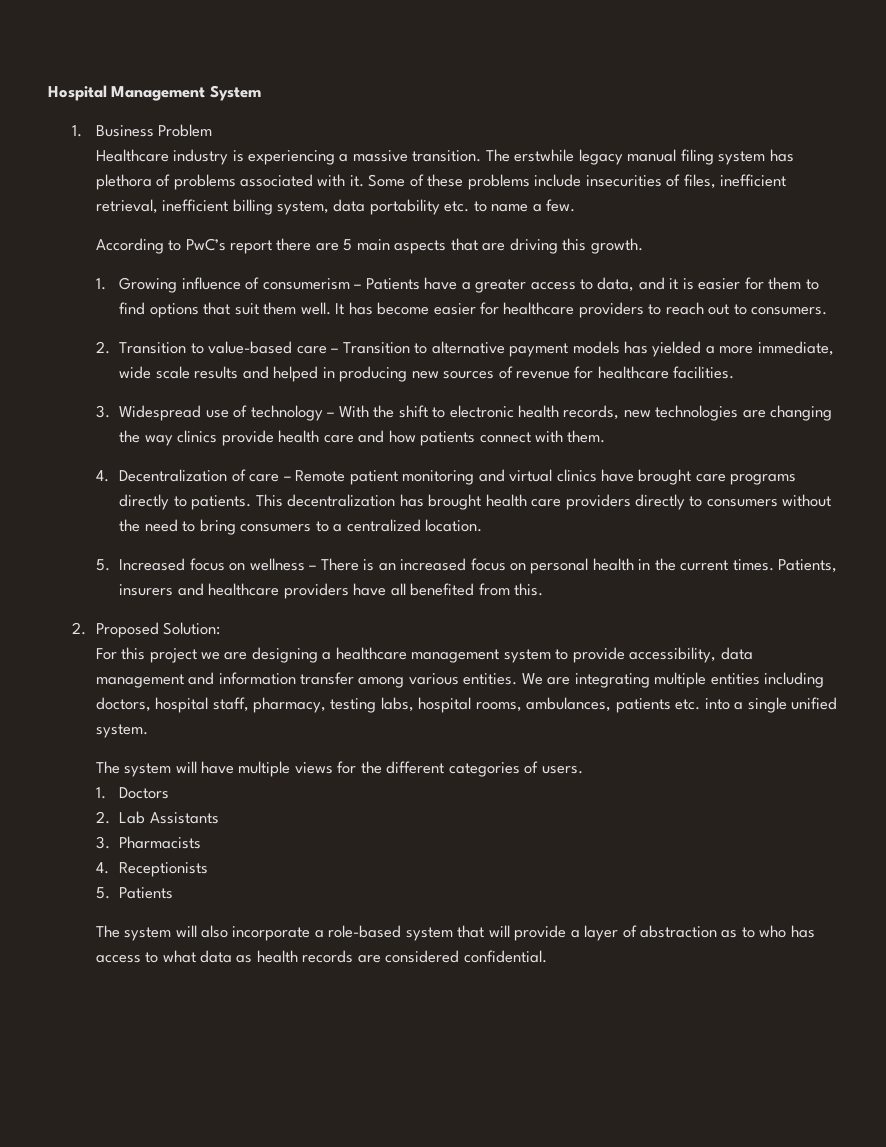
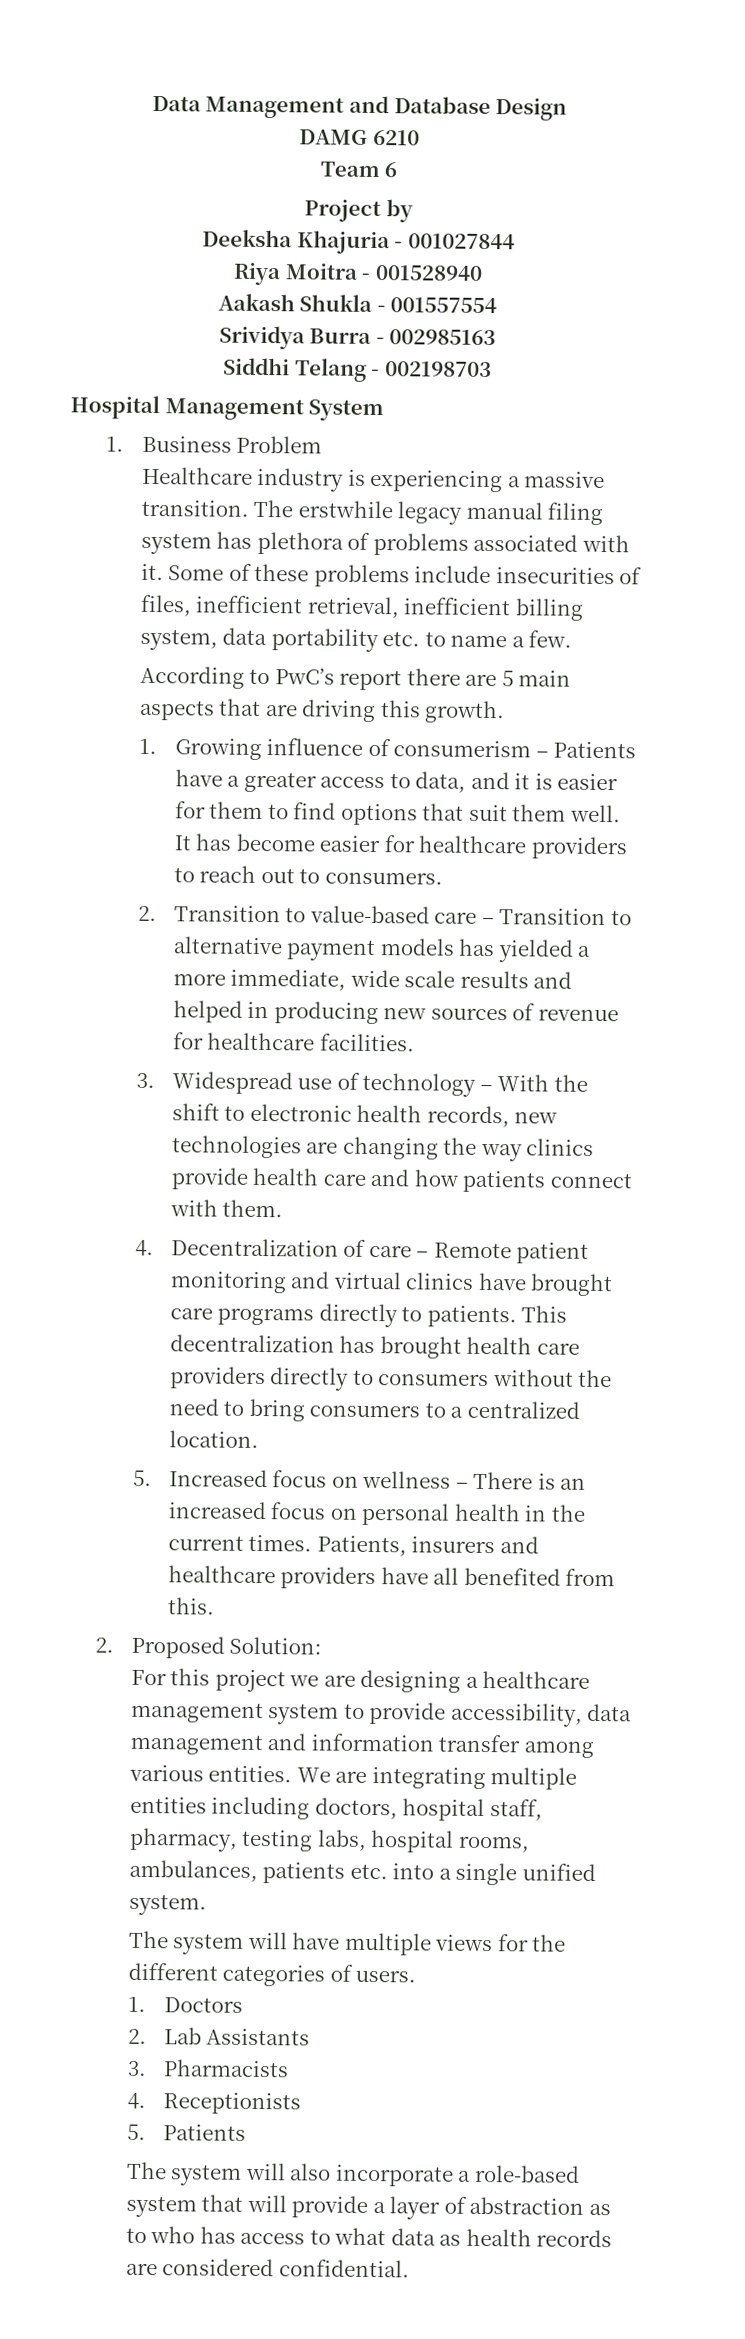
(48, 93) none -> [151,95,568,121] [299,129,420,146] [319,161,398,178] [304,199,413,223] [202,229,515,255] [233,262,483,286] [217,293,498,314] [218,325,497,350] [223,357,492,382] Data Management and Database Design // DAMG 6210 // Team 6 // Project by // Deeksha Khajuria - 001027844 // Riya Moitra - 001528940 // Aakash Shukla - 001557554 // Srividya Burra - 002985163 // Siddhi Telang - 002198703 //

